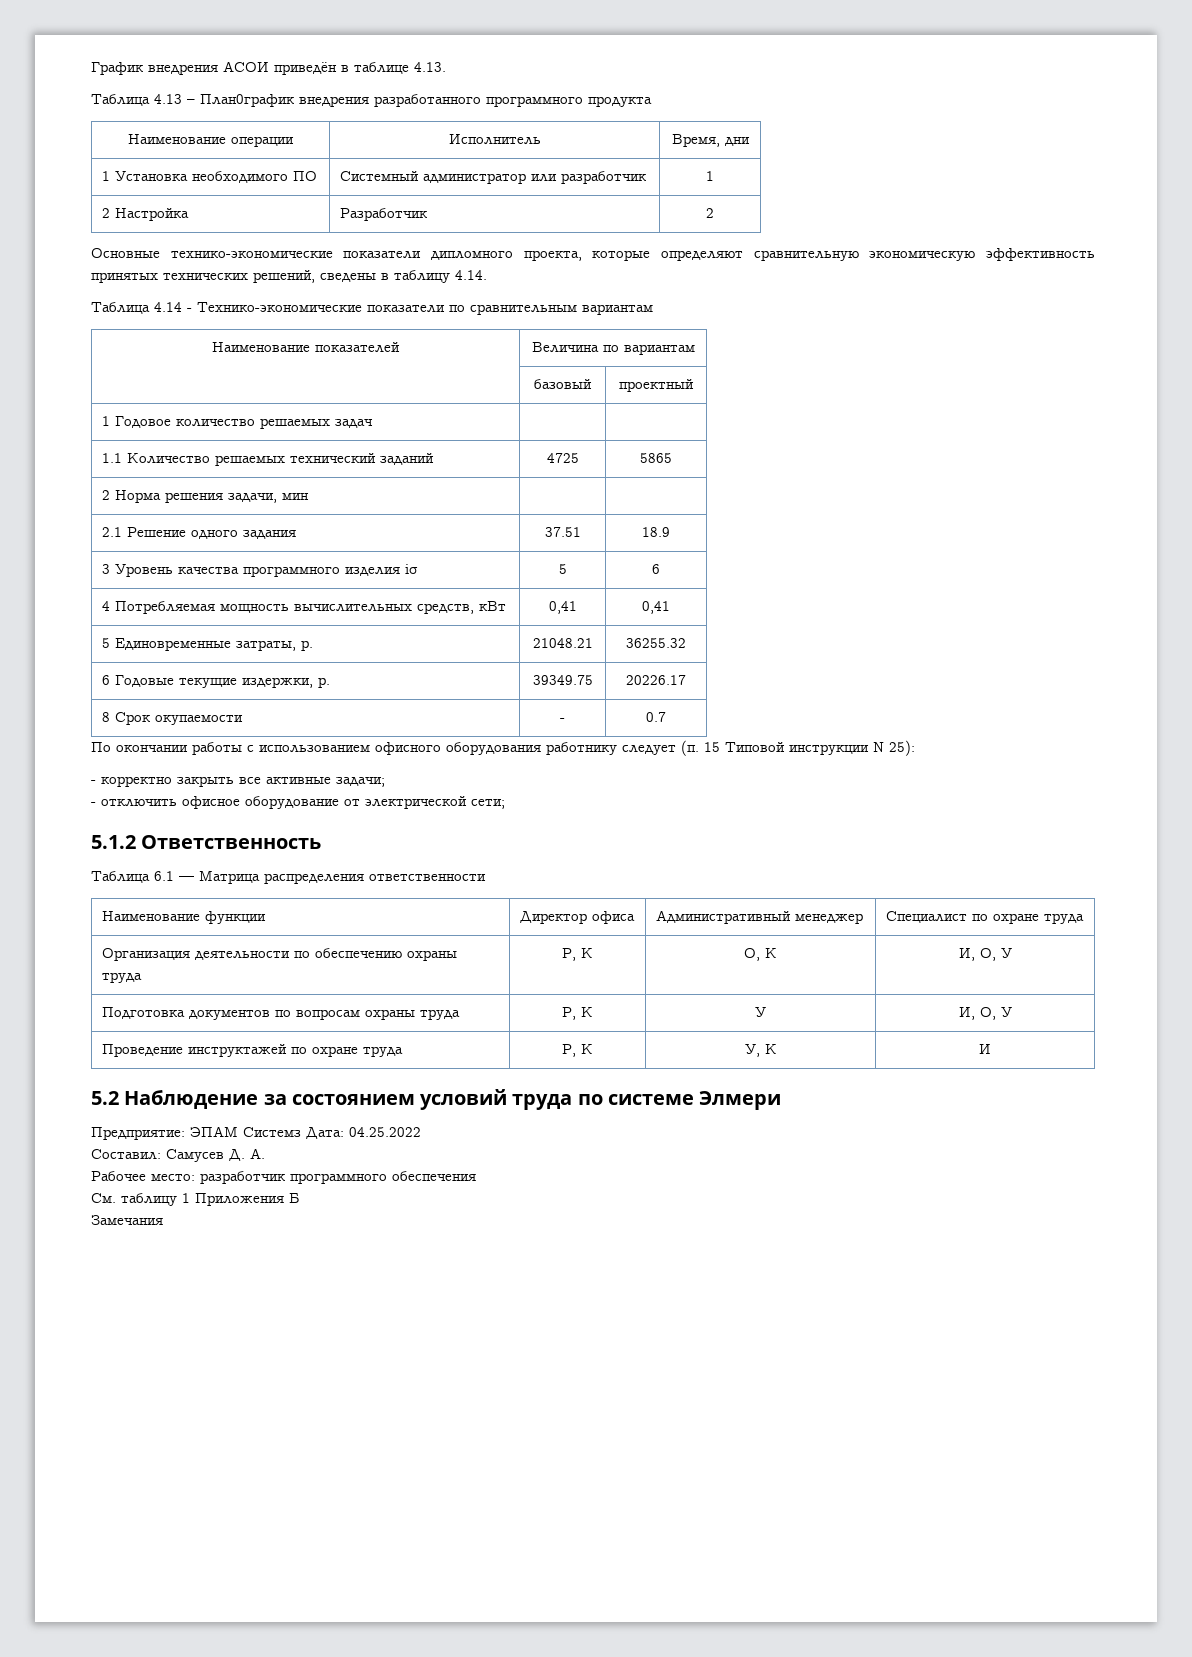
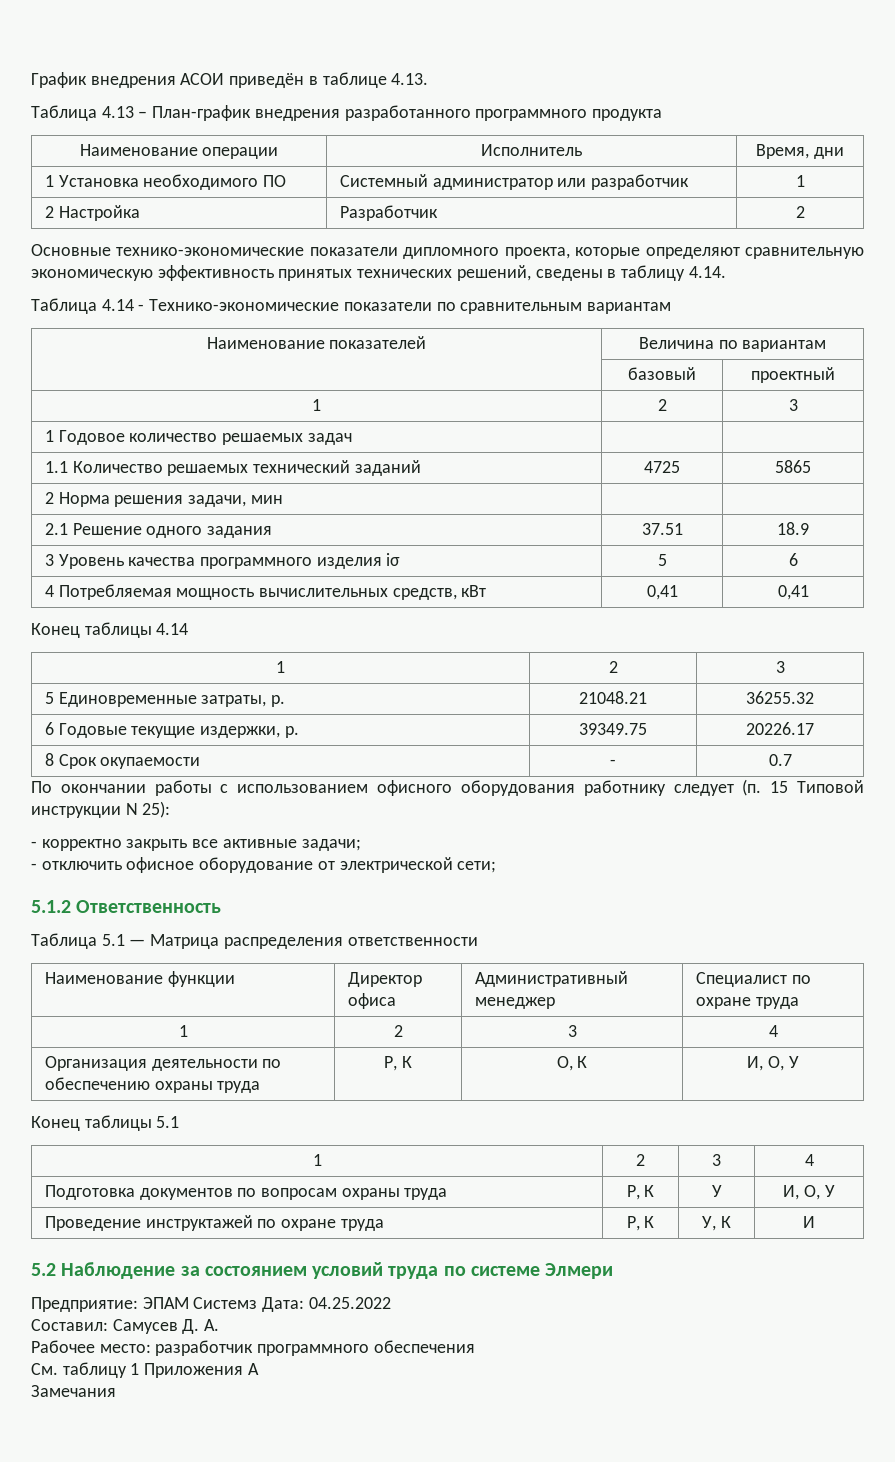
[200,94,294,107] План0график -> [152,105,252,121] План-график
(694, 385) none -> [312,399,321,411] [657,399,667,411] [788,399,798,411] // 1 | 2 | 3
(670, 607) none -> [31,622,189,638] [276,661,285,673] [608,661,618,673] [775,661,785,673] // Конец таблицы 4.14 // 1 | 2 | 3
[154,871,174,881] 6.1 -> [101,934,125,946] 5.1
(1085, 918) none -> [178,1025,188,1037] [393,1025,403,1037] [567,1025,577,1037] [768,1025,778,1037] // 1 | 2 | 3 | 4
(1012, 953) none -> [31,1115,180,1131] [312,1154,322,1166] [636,1154,645,1166] [712,1154,721,1166] [804,1154,814,1166] // Конец таблицы 5.1 // 1 | 2 | 3 | 4
[289,1193,300,1203] Б -> [247,1363,259,1375] А

